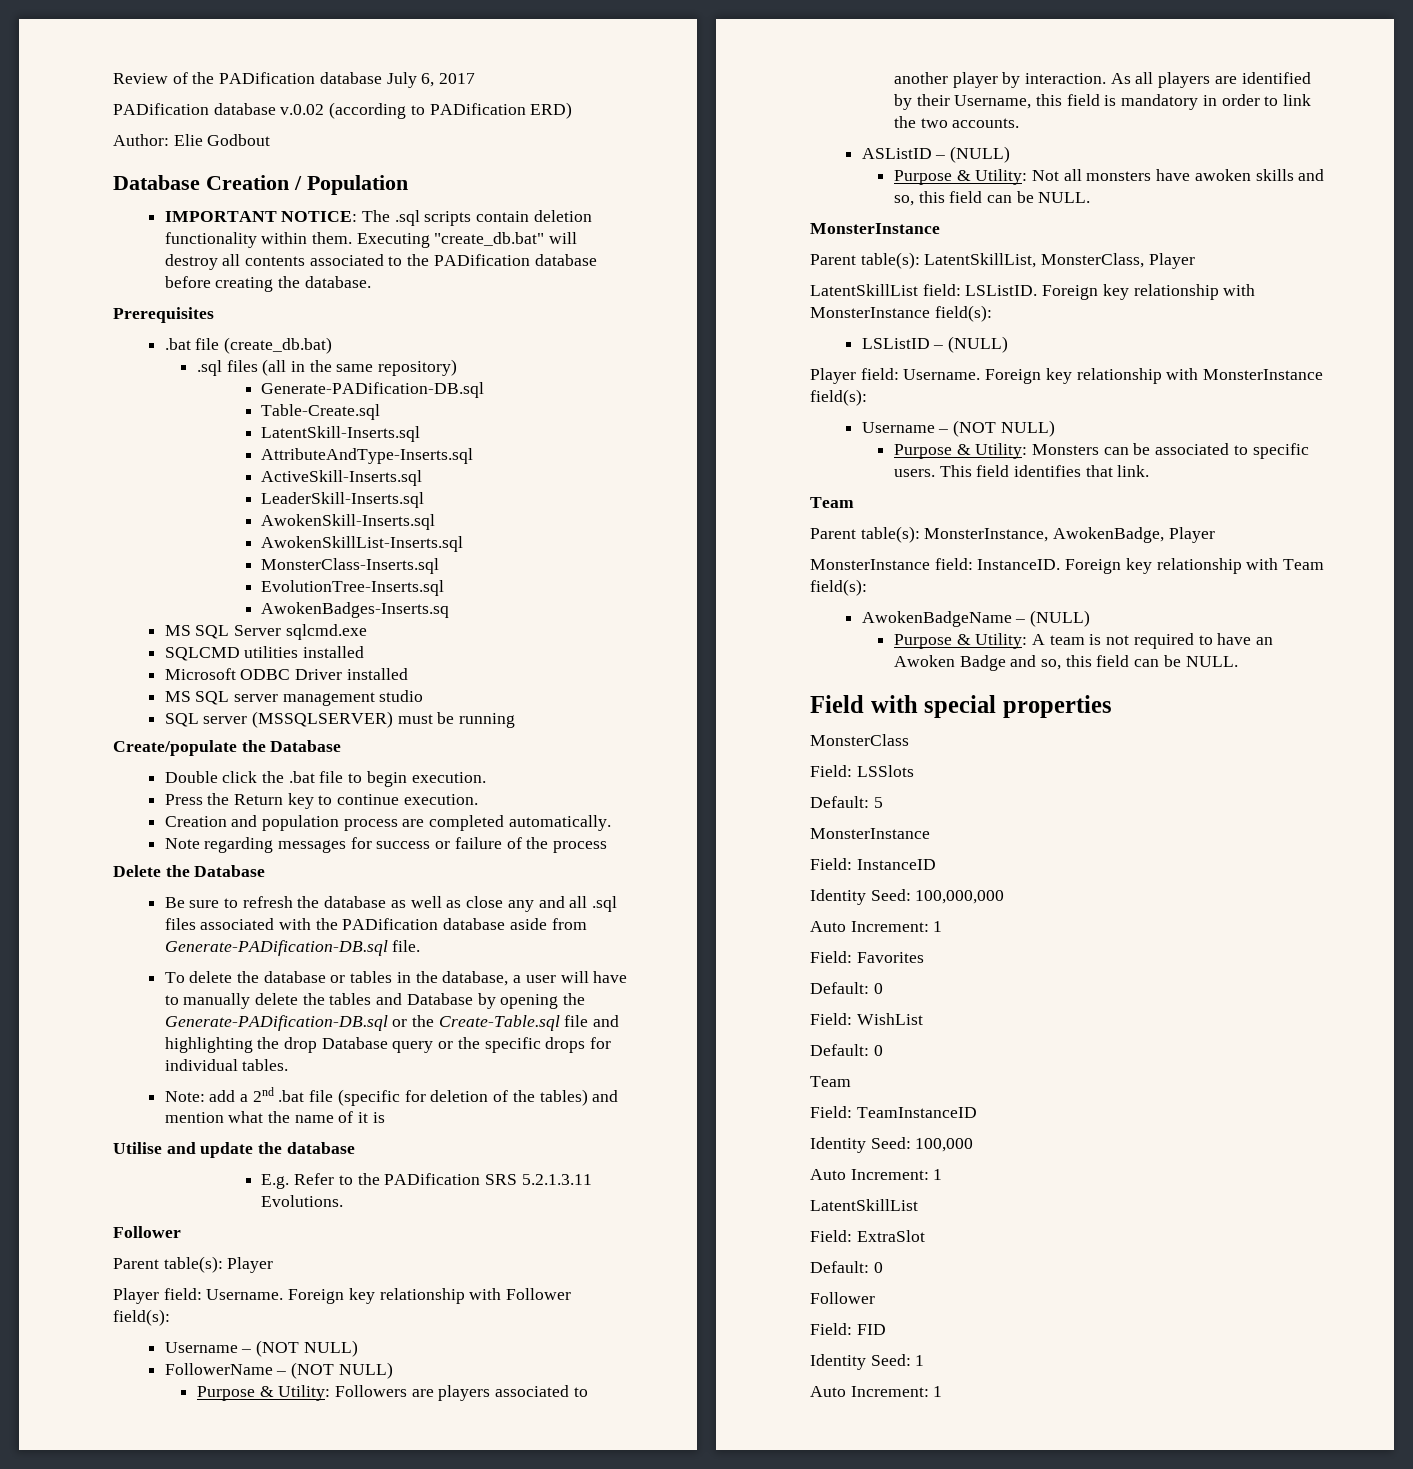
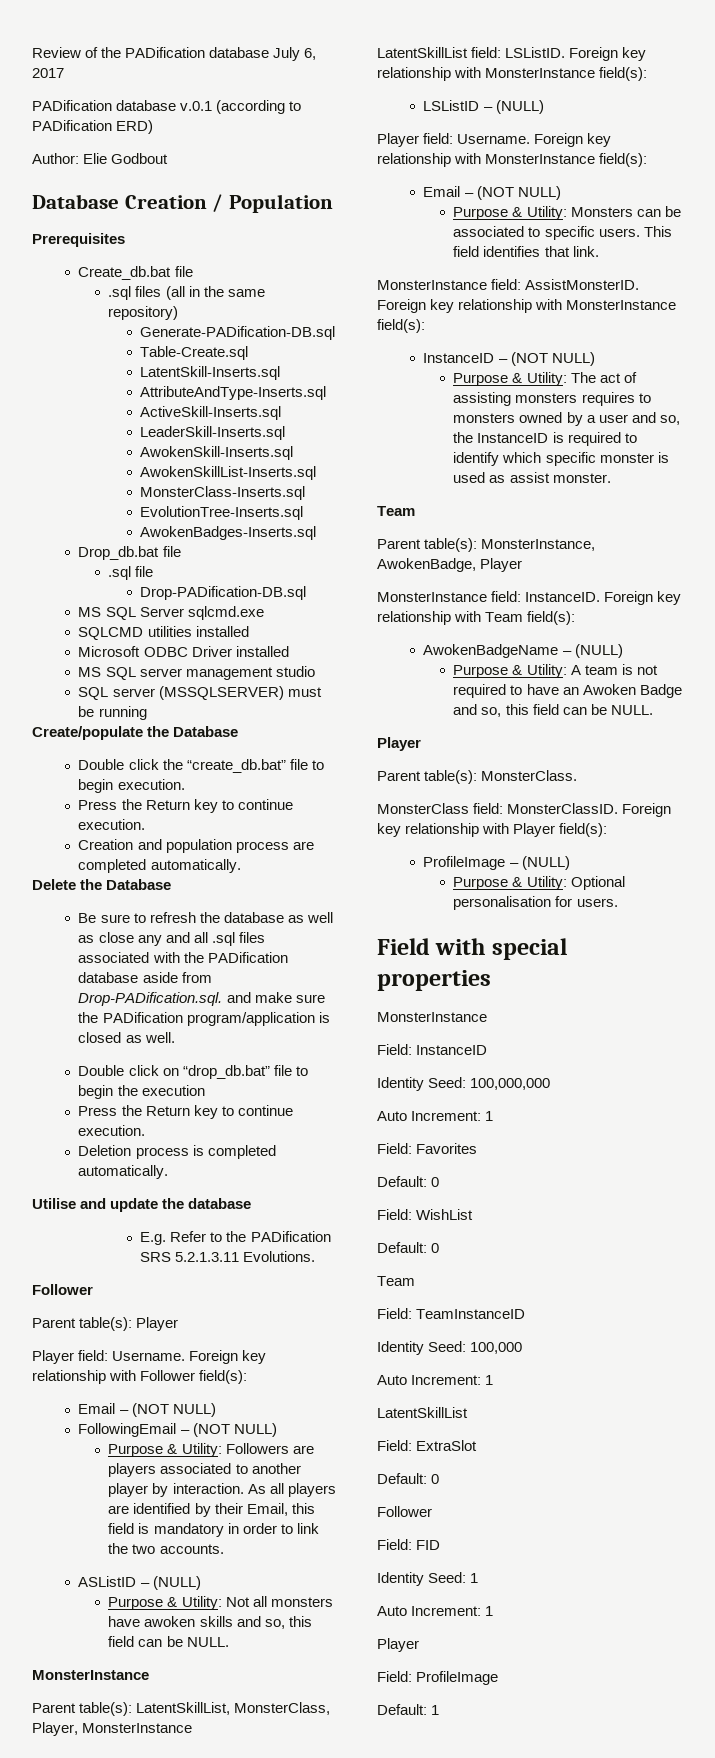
[280,104,325,115] v.0.02 -> [180,101,213,111] v.0.1
[164,210,592,226] [164,232,578,248] [164,254,597,270] [164,276,371,292] // IMPORTANT NOTICE: The .sql scripts contain deletion functionality within them. Executing "create_db.bat" will destroy all contents associated to the PADification database before creating the database. -> (333, 203) none
[164,337,332,354] .bat file (create_db.bat) -> [78,266,193,280] Create_db.bat file
[261,602,450,618] AwokenBadges-Inserts.sq -> [140,526,317,540] [78,546,181,560] [108,566,154,580] [140,586,307,600] AwokenBadges-Inserts.sql // Drop_db.bat file // .sql file // Drop-PADification-DB.sql
[288,771,315,783] .bat -> [186,759,286,773] “create_db.bat”
[164,837,608,853] // Note regarding messages for success or failure of the process -> (241, 866) none
[164,940,421,956] [164,971,628,986] [164,993,586,1009] [164,1015,620,1031] [164,1037,612,1053] [164,1059,289,1071] [164,1087,619,1106] [164,1111,385,1123] Generate-PADification-DB.sql file. // To delete the database or tables in the database, a user will have to manually delete the tables and Database by opening the Generate-PADification-DB.sql or the Create-Table.sql file and highlighting the drop Database query or the specific drops for individual tables. // Note: add a 2nd .bat file (specific for deletion of the tables) and mention what the name of it is -> [78,992,325,1006] [78,1012,330,1026] [78,1032,175,1043] [78,1065,308,1079] [78,1085,205,1099] [78,1105,293,1119] [78,1125,146,1136] [78,1145,276,1159] [78,1165,169,1179] Drop-PADification.sql. and make sure the PADification program/application is closed as well. // Double click on “drop_db.bat” file to begin the execution // Press the Return key to continue execution. // Deletion process is completed automatically.
[164,1340,358,1357] [164,1363,273,1375] Username – (NOT NULL) // FollowerName -> [78,1403,216,1417] [78,1423,177,1437] Email – (NOT NULL) // FollowingEmail
[954,95,1032,109] Username, -> [246,1503,288,1516] Email,
[1148,253,1195,269] Player -> [32,1722,193,1736] Player, MonsterInstance
[861,422,935,433] Username -> [423,186,461,197] Email
(1150, 471) none -> [377,279,640,290] [377,299,677,313] [377,319,425,333] [423,352,595,366] [453,372,637,386] [453,392,651,406] [453,412,680,426] [453,432,637,446] [453,452,669,466] [453,472,611,483] // MonsterInstance field: AssistMonsterID. Foreign key relationship with MonsterInstance field(s): // InstanceID – (NOT NULL) // Purpose & Utility: The act of assisting monsters requires to monsters owned by a user and so, the InstanceID is required to identify which specific monster is used as assist monster.
(1238, 661) none -> [377,737,421,751] [377,770,578,784] [377,803,672,817] [377,823,608,837] [423,856,570,870] [453,876,625,890] [453,896,618,910] // Player // Parent table(s): MonsterClass. // MonsterClass field: MonsterClassID. Foreign key relationship with Player field(s): // ProfileImage – (NULL) // Purpose & Utility: Optional personalisation for users.
[810,734,909,746] [810,765,914,777] [810,796,883,808] // MonsterClass // Field: LSSlots // Default: 5 -> (491, 980) none
(943, 1391) none -> [377,1638,419,1652] [377,1671,499,1685] [377,1704,440,1715] // Player // Field: ProfileImage // Default: 1

